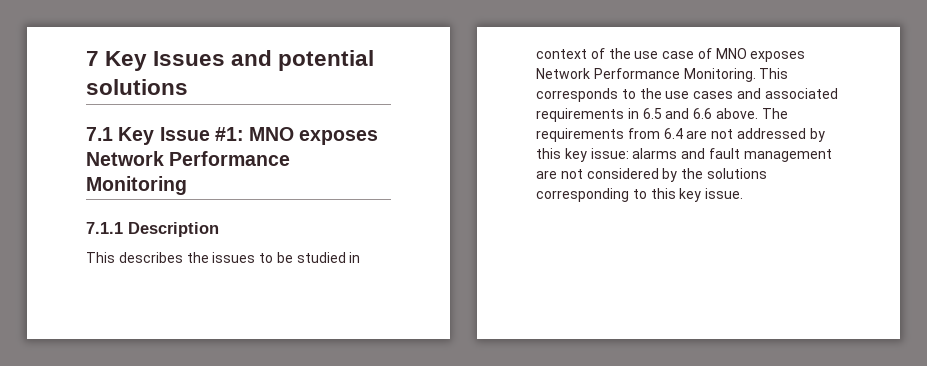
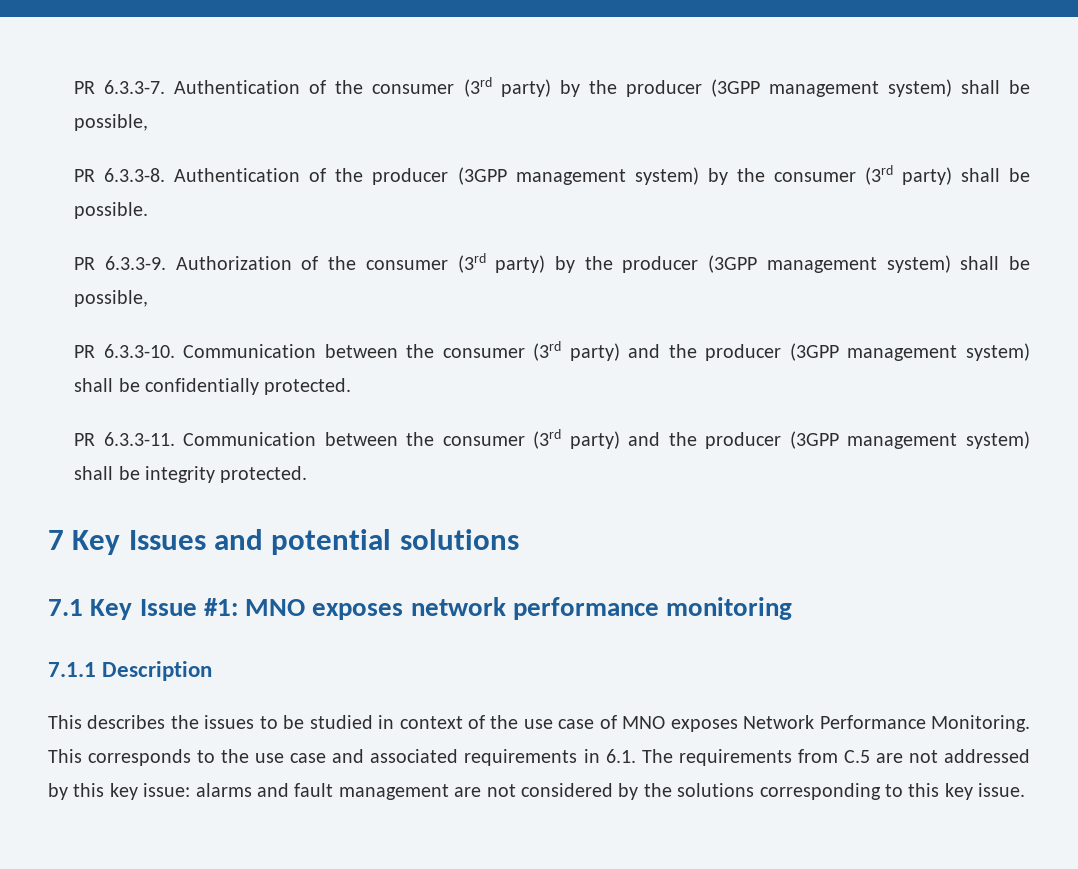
(86, 58) none -> [74,77,1031,97] [74,114,149,131] [74,165,1031,185] [74,202,149,219] [74,253,1030,273] [74,290,149,307] [74,341,1030,361] [74,378,352,395] [74,429,1030,449] [74,466,308,483] PR 6.3.3-7. Authentication of the consumer (3rd party) by the producer (3GPP management system) shall be possible, // PR 6.3.3-8. Authentication of the producer (3GPP management system) by the consumer (3rd party) shall be possible. // PR 6.3.3-9. Authorization of the consumer (3rd party) by the producer (3GPP management system) shall be possible, // PR 6.3.3-10. Communication between the consumer (3rd party) and the producer (3GPP management system) shall be confidentially protected. // PR 6.3.3-11. Communication between the consumer (3rd party) and the producer (3GPP management system) shall be integrity protected. //
[86,151,291,166] [86,176,187,195] Network Performance Monitoring -> [410,597,793,620] network performance monitoring
[693,91,734,99] cases -> [290,753,327,763] case
[642,108,758,119] 6.5 and 6.6 above. -> [605,749,636,763] 6.1.
[663,128,683,139] 6.4 -> [843,750,870,763] C.5

